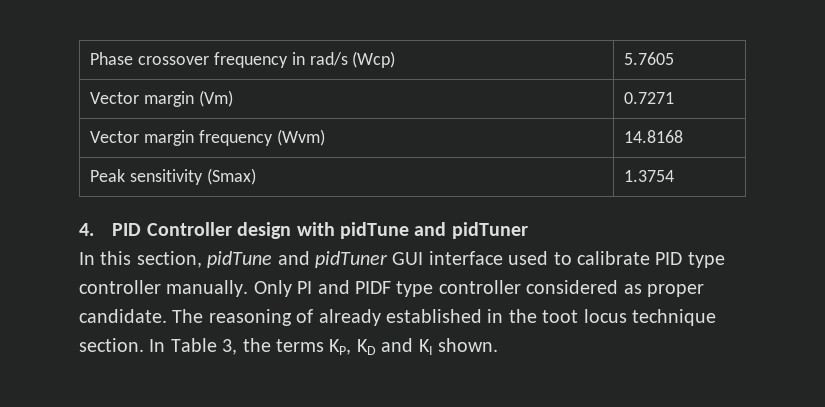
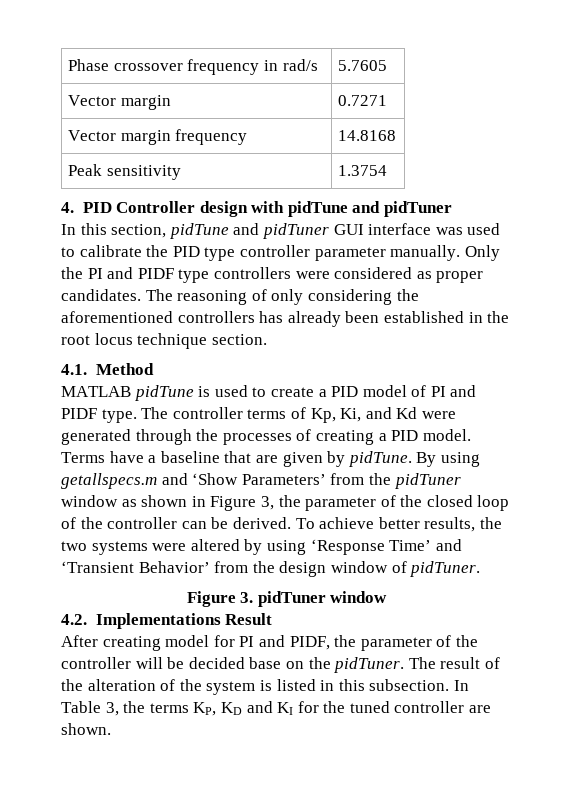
[352,51,396,68] (Wcp) -> (318, 65) none
[198,90,233,107] (Vm) -> (171, 102) none
[276,129,325,146] (Wvm) -> (248, 137) none
[206,168,256,185] (Smax) -> (181, 172) none
(503, 258) none -> [435,227,463,235] was
(650, 258) none -> [146,245,169,257] the
(161, 287) none -> [314,247,386,261] parameter
(292, 288) none -> [61,267,83,279] the
[438,280,521,294] controller -> [213,267,330,279] controllers were
[79,309,167,323] candidate. -> [61,289,141,301] candidates.
[318,309,381,326] already -> [271,289,419,305] [61,311,380,327] only considering the aforementioned controllers has already been
[542,310,579,323] toot -> [61,335,90,345] root
(144, 345) none -> [61,363,154,375] [61,385,477,401] [61,407,456,423] [61,429,471,445] [61,451,480,467] [61,473,461,489] [61,495,510,511] [61,517,502,532] [61,539,462,555] [61,561,481,577] [186,591,388,607] [61,613,273,629] [61,635,478,651] [61,657,500,673] [61,679,450,695] // 4.1. Method // MATLAB pidTune is used to create a PID model of PI and PIDF type. The controller terms of Kp, Ki, and Kd were generated through the processes of creating a PID model. Terms have a baseline that are given by pidTune. By using getallspecs.m and ‘Show Parameters’ from the pidTuner window as shown in Figure 3, the parameter of the closed loop of the controller can be derived. To achieve better results, the two systems were altered by using ‘Response Time’ and ‘Transient Behavior’ from the design window of pidTuner. // Figure 3. pidTuner window // 4.2. Implementations Result // After creating model for PI and PIDF, the parameter of the controller will be decided base on the pidTuner. The result of the alteration of the system is listed in this subsection.
(433, 347) none -> [297,701,492,713] for the tuned controller are

